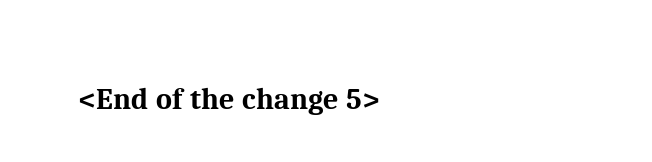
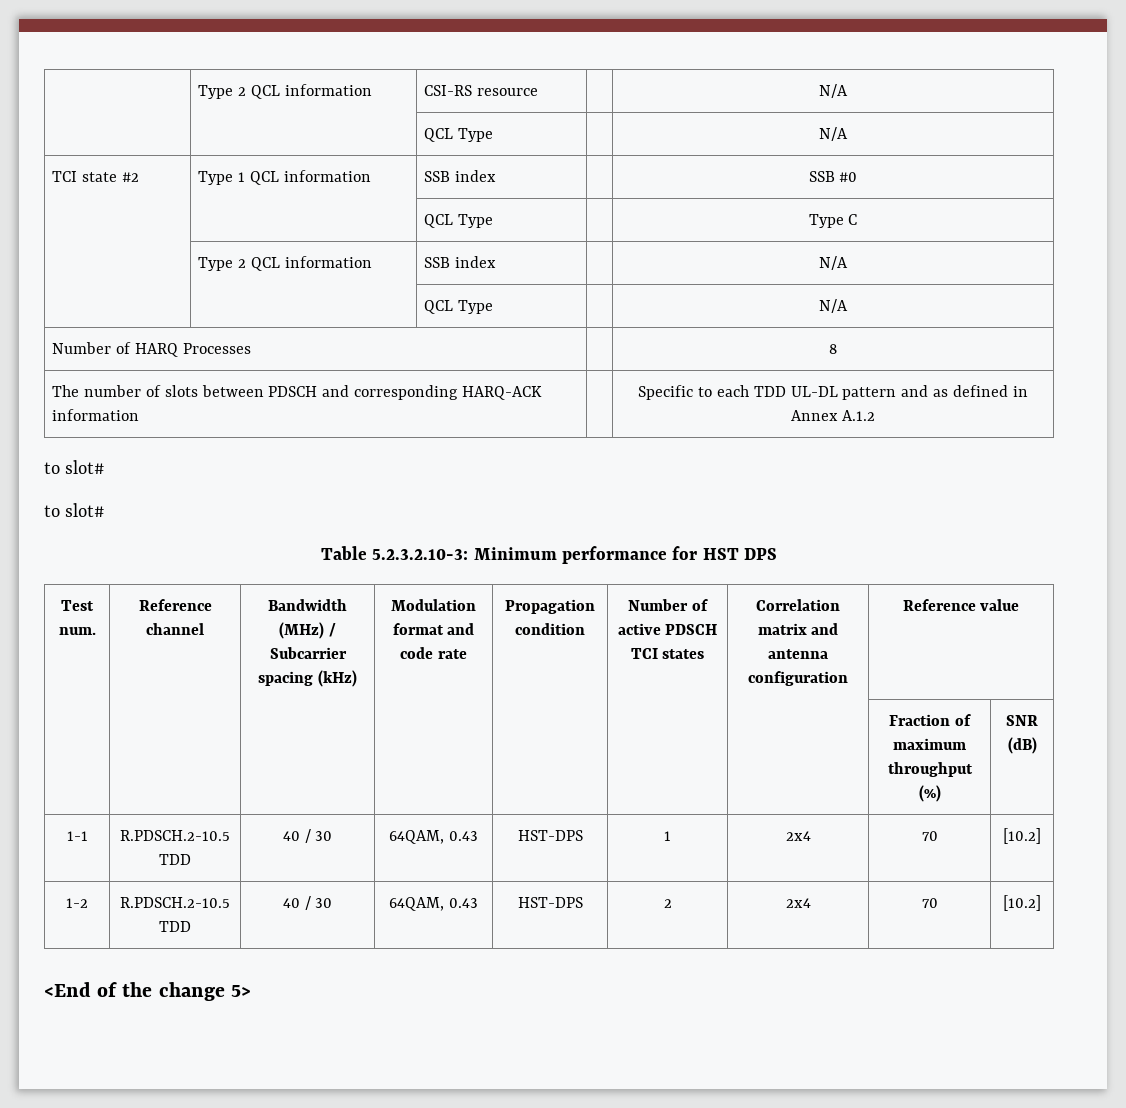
(78, 98) none -> [198,84,372,99] [424,85,539,96] [819,84,848,98] [424,128,494,142] [819,127,848,141] [52,171,139,182] [198,170,371,185] [424,170,497,182] [808,171,858,182] [424,214,494,228] [808,214,858,228] [198,256,372,271] [424,256,497,268] [819,256,848,270] [424,300,494,314] [819,299,848,313] [52,342,251,357] [829,344,837,354] [52,385,543,400] [52,409,140,421] [638,385,1028,400] [790,410,876,421] [44,460,106,474] [44,503,106,517] [320,546,778,564] [61,600,94,611] [58,627,96,635] [138,599,212,611] [146,623,204,635] [268,599,347,611] [279,622,336,639] [269,647,347,659] [258,670,357,687] [391,599,476,611] [392,623,475,635] [400,647,467,659] [505,599,595,614] [515,623,585,635] [628,599,708,611] [617,623,718,635] [630,648,705,659] [756,599,840,611] [757,623,839,635] [768,649,828,659] [748,671,848,686] [902,599,1020,611] [889,714,971,726] [893,738,966,750] [887,762,973,777] [918,785,941,802] [1006,715,1038,726] [1007,737,1037,754] [66,831,88,841] [120,830,230,841] [159,854,191,865] [282,829,333,843] [389,830,478,844] [517,830,583,841] [664,831,671,841] [785,831,811,841] [921,831,938,841] [1003,828,1041,844] [66,898,88,908] [120,897,230,908] [159,921,191,932] [282,896,333,910] [389,897,478,911] [517,897,583,908] [663,899,672,908] [785,898,811,908] [921,898,938,908] [1003,895,1041,911] | Type 2 QCL information | CSI-RS resource | | N/A // | | QCL Type | | N/A // TCI state #2 | Type 1 QCL information | SSB index | | SSB #0 // | | QCL Type | | Type C // | Type 2 QCL information | SSB index | | N/A // | | QCL Type | | N/A // Number of HARQ Processes | | 8 // The number of slots between PDSCH and corresponding HARQ-ACK information | | Specific to each TDD UL-DL pattern and as defined in Annex A.1.2 // to slot# // to slot# // Table 5.2.3.2.10-3: Minimum performance for HST DPS // Test num. | Reference channel | Bandwidth (MHz) / Subcarrier spacing (kHz) | Modulation format and code rate | Propagation condition | Number of active PDSCH TCI states | Correlation matrix and antenna configuration | Reference value // | | | | | | | Fraction of maximum throughput (%) | SNR (dB) // 1-1 | R.PDSCH.2-10.5 TDD | 40 / 30 | 64QAM, 0.43 | HST-DPS | 1 | 2x4 | 70 | [10.2] // 1-2 | R.PDSCH.2-10.5 TDD | 40 / 30 | 64QAM, 0.43 | HST-DPS | 2 | 2x4 | 70 | [10.2] //

